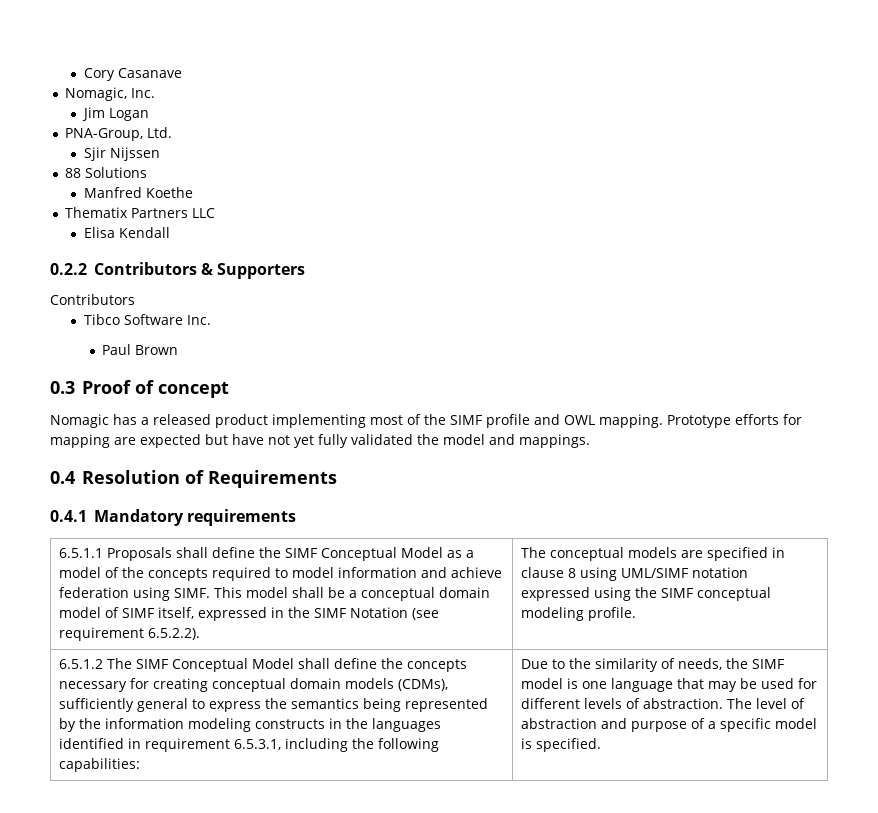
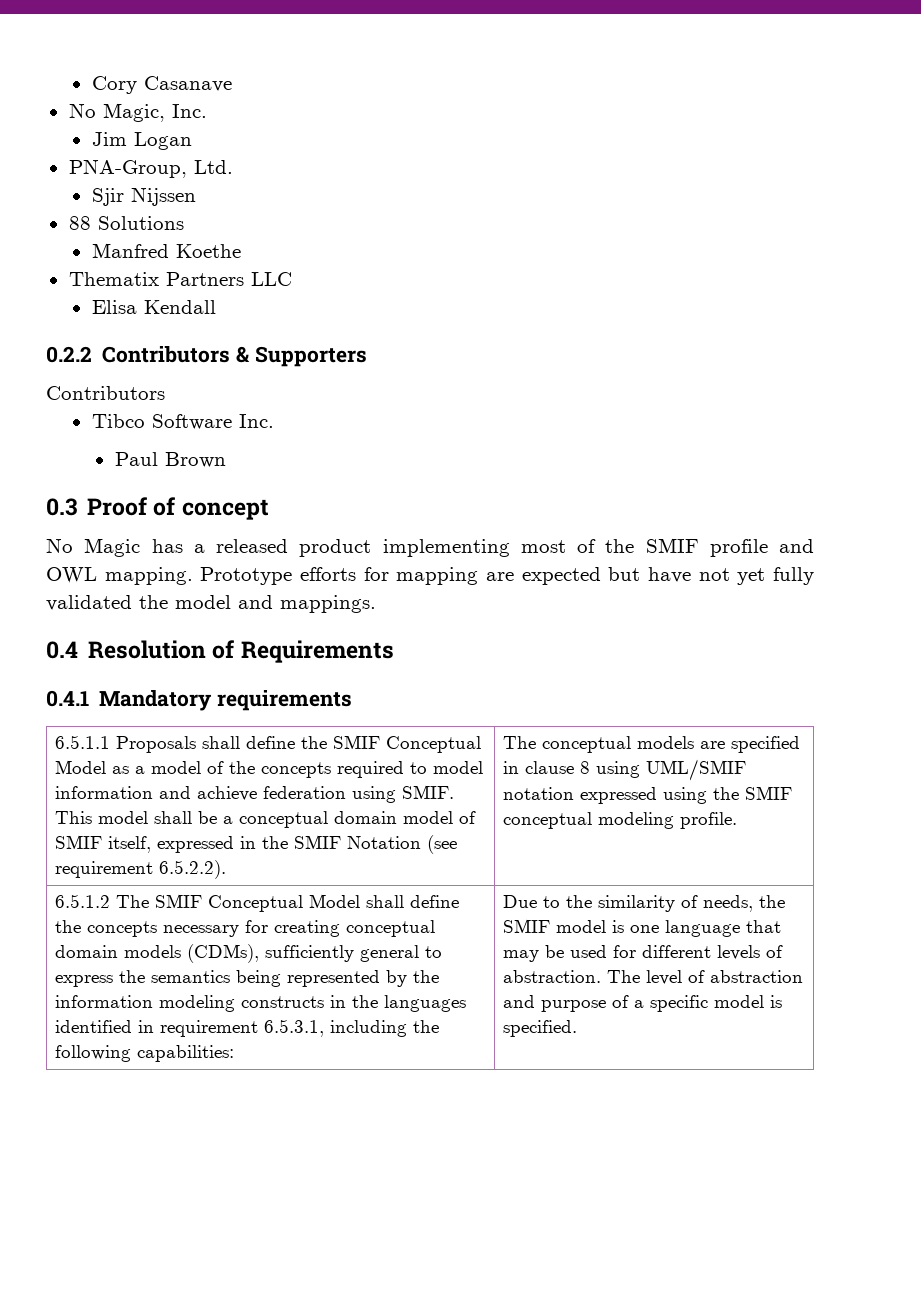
[64,87,127,101] Nomagic, -> [68,103,165,122] No Magic,
[50,414,109,428] Nomagic -> [46,538,141,557] No Magic
[450,415,482,425] SIMF -> [645,538,699,553] SMIF
[285,548,318,558] SIMF -> [332,735,380,749] SMIF
[174,588,211,598] SIMF. -> [401,785,454,799] SMIF.
[122,608,155,618] SIMF -> [54,835,102,849] SMIF
[314,608,347,618] SIMF -> [293,835,341,849] SMIF
[621,568,689,578] UML/SIMF -> [645,759,746,781] UML/SMIF
[661,588,694,598] SIMF -> [744,786,792,800] SMIF
[136,659,169,669] SIMF -> [154,894,202,908] SMIF
[752,659,785,669] SIMF -> [502,919,550,933] SMIF

